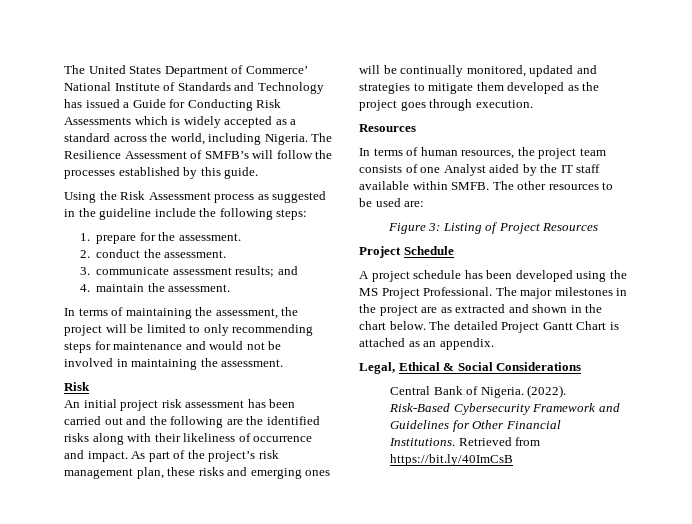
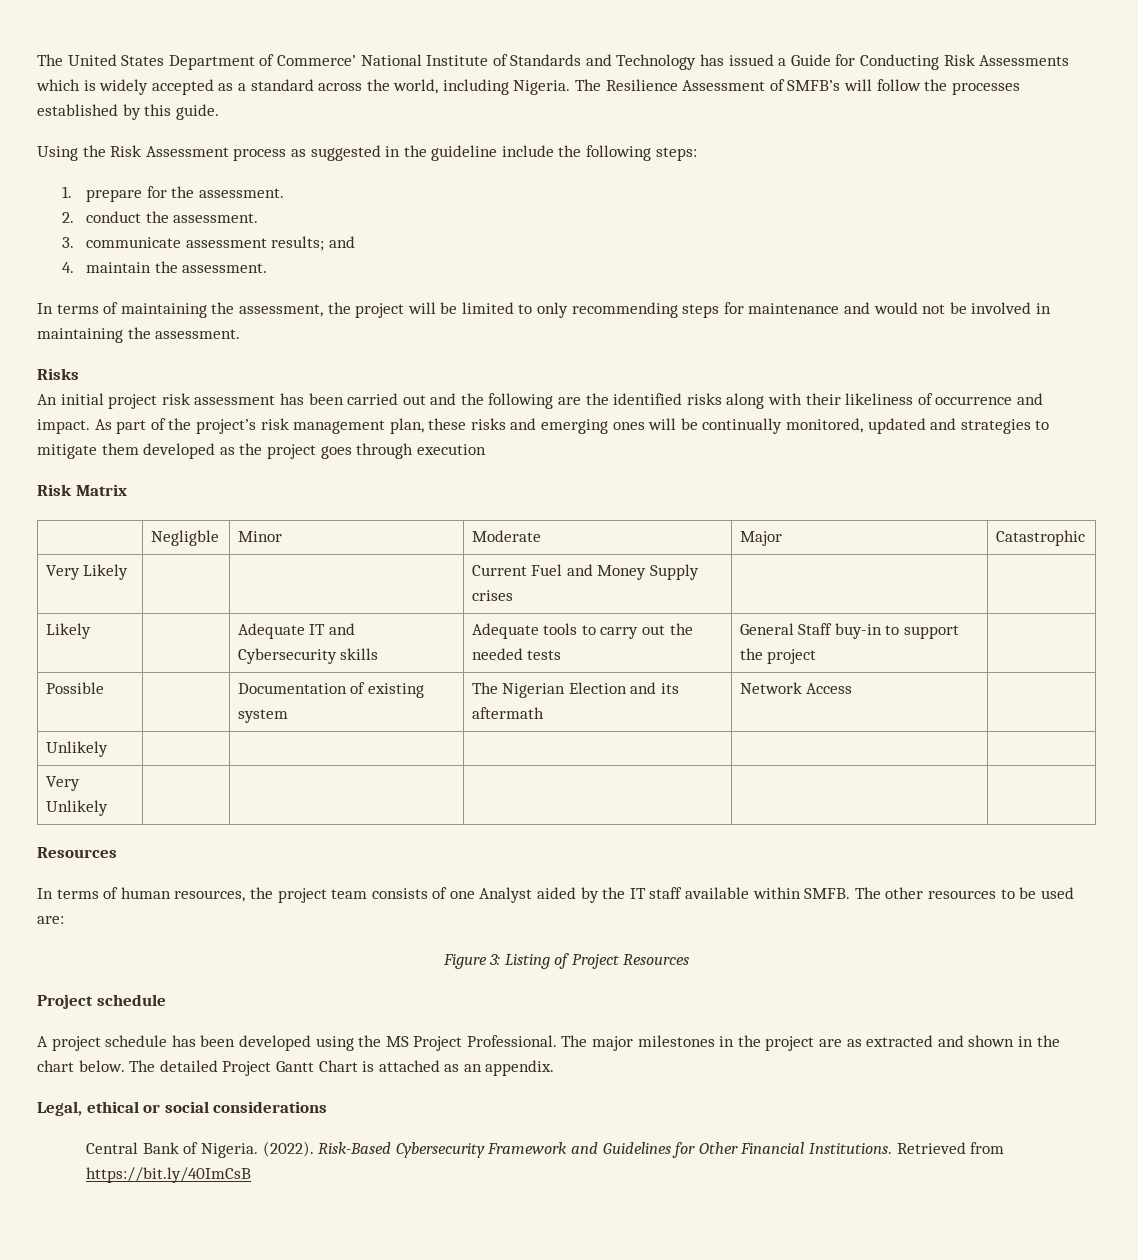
[64,382,90,391] Risk -> [37,368,79,380] Risks
[475,100,533,108] execution. -> [416,444,486,455] [37,484,127,496] [150,530,219,546] [237,531,282,542] [471,530,541,542] [739,531,782,546] [995,530,1085,546] [45,564,129,580] [471,564,700,580] [471,590,513,601] [45,623,91,639] [237,623,355,639] [237,648,379,664] [471,623,693,639] [471,648,562,660] [739,623,960,639] [739,648,817,664] [45,682,104,694] [237,682,424,698] [237,709,288,723] [471,682,680,698] [471,707,544,719] [739,682,853,694] [45,741,108,757] [45,776,80,791] [45,800,108,816] execution // Risk Matrix // | Negligble | Minor | Moderate | Major | Catastrophic // Very Likely | | | Current Fuel and Money Supply crises | | // Likely | | Adequate IT and Cybersecurity skills | Adequate tools to carry out the needed tests | General Staff buy-in to support the project | // Possible | | Documentation of existing system | The Nigerian Election and its aftermath | Network Access | // Unlikely | | | | | // Very Unlikely | | | | |
[403,246,454,255] Schedule -> [96,994,166,1006] schedule
[398,362,582,371] Ethical & Social Considerations -> [86,1101,328,1113] ethical or social considerations

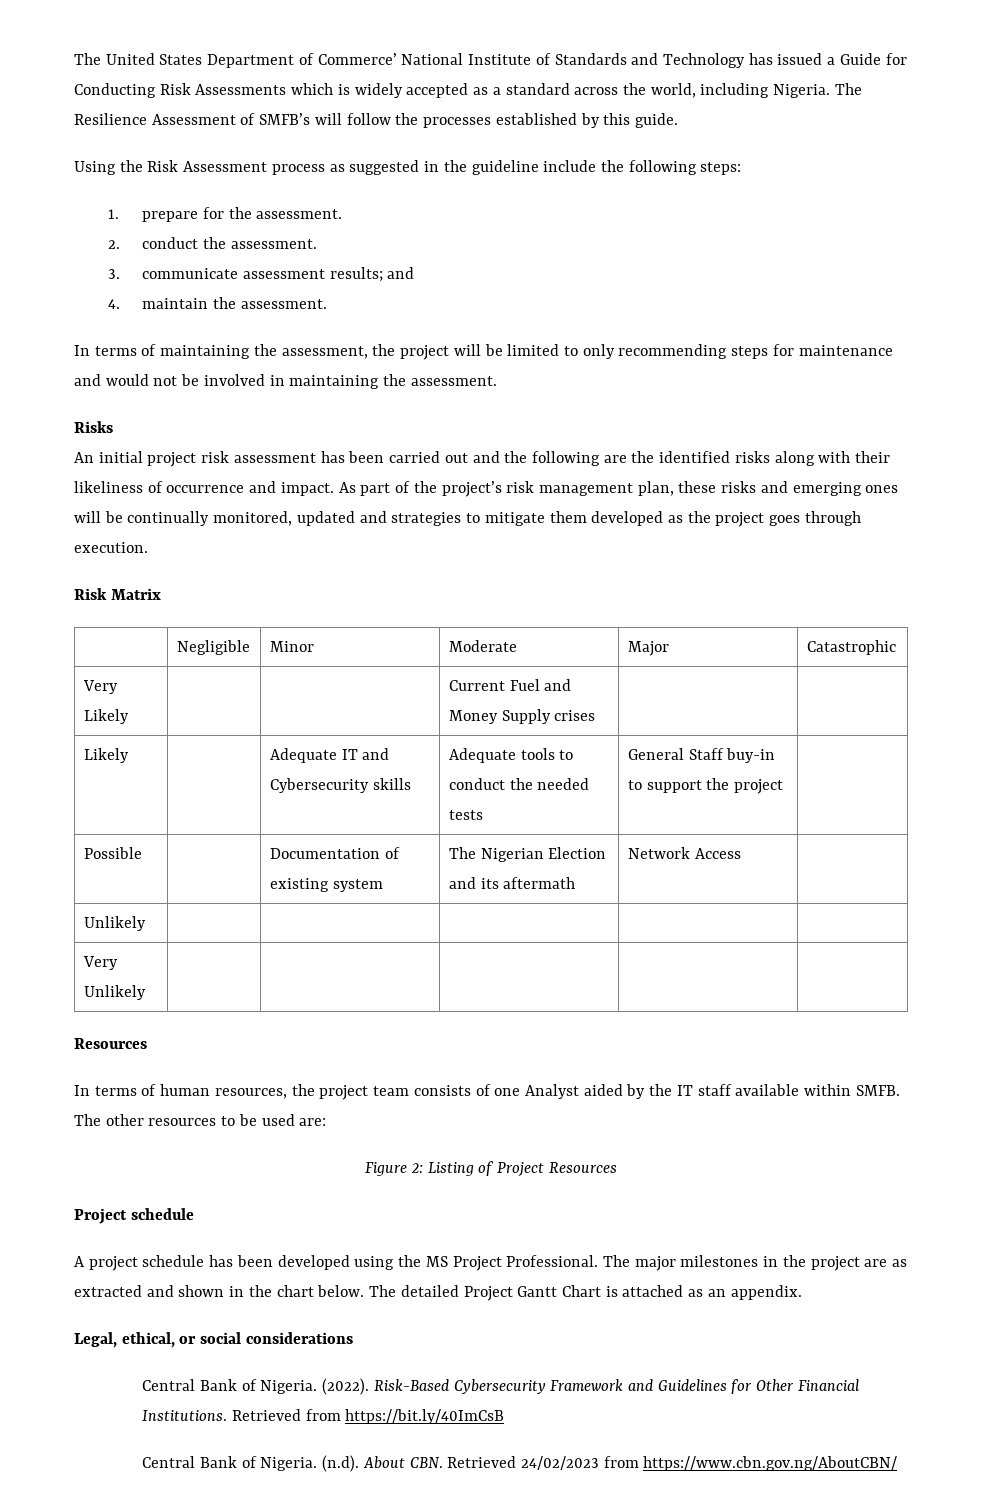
[416,444,486,455] execution -> [74,542,148,553] execution.
[150,530,219,546] Negligble -> [176,640,250,655] Negligible
[600,625,666,639] carry out -> [448,778,505,790] conduct
[489,954,501,965] 3: -> [410,1163,423,1174] 2:
[86,1101,139,1113] ethical -> [121,1332,175,1348] ethical,
(252, 1175) none -> [142,1455,898,1472] // Central Bank of Nigeria. (n.d). About CBN. Retrieved 24/02/2023 from https://www.cbn.gov.ng/AboutCBN/

